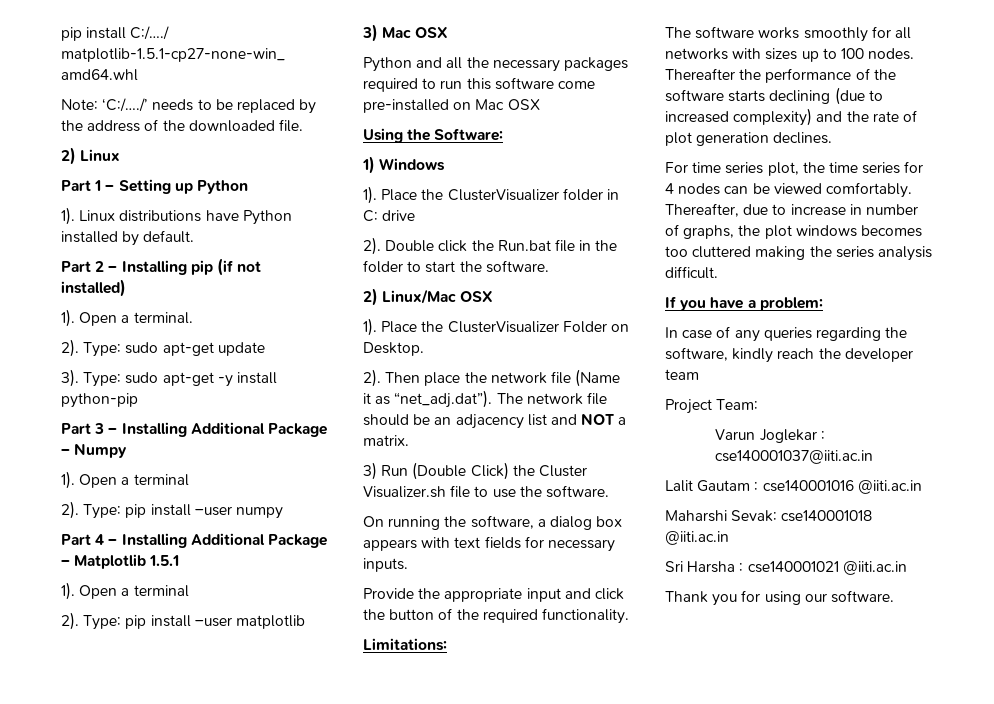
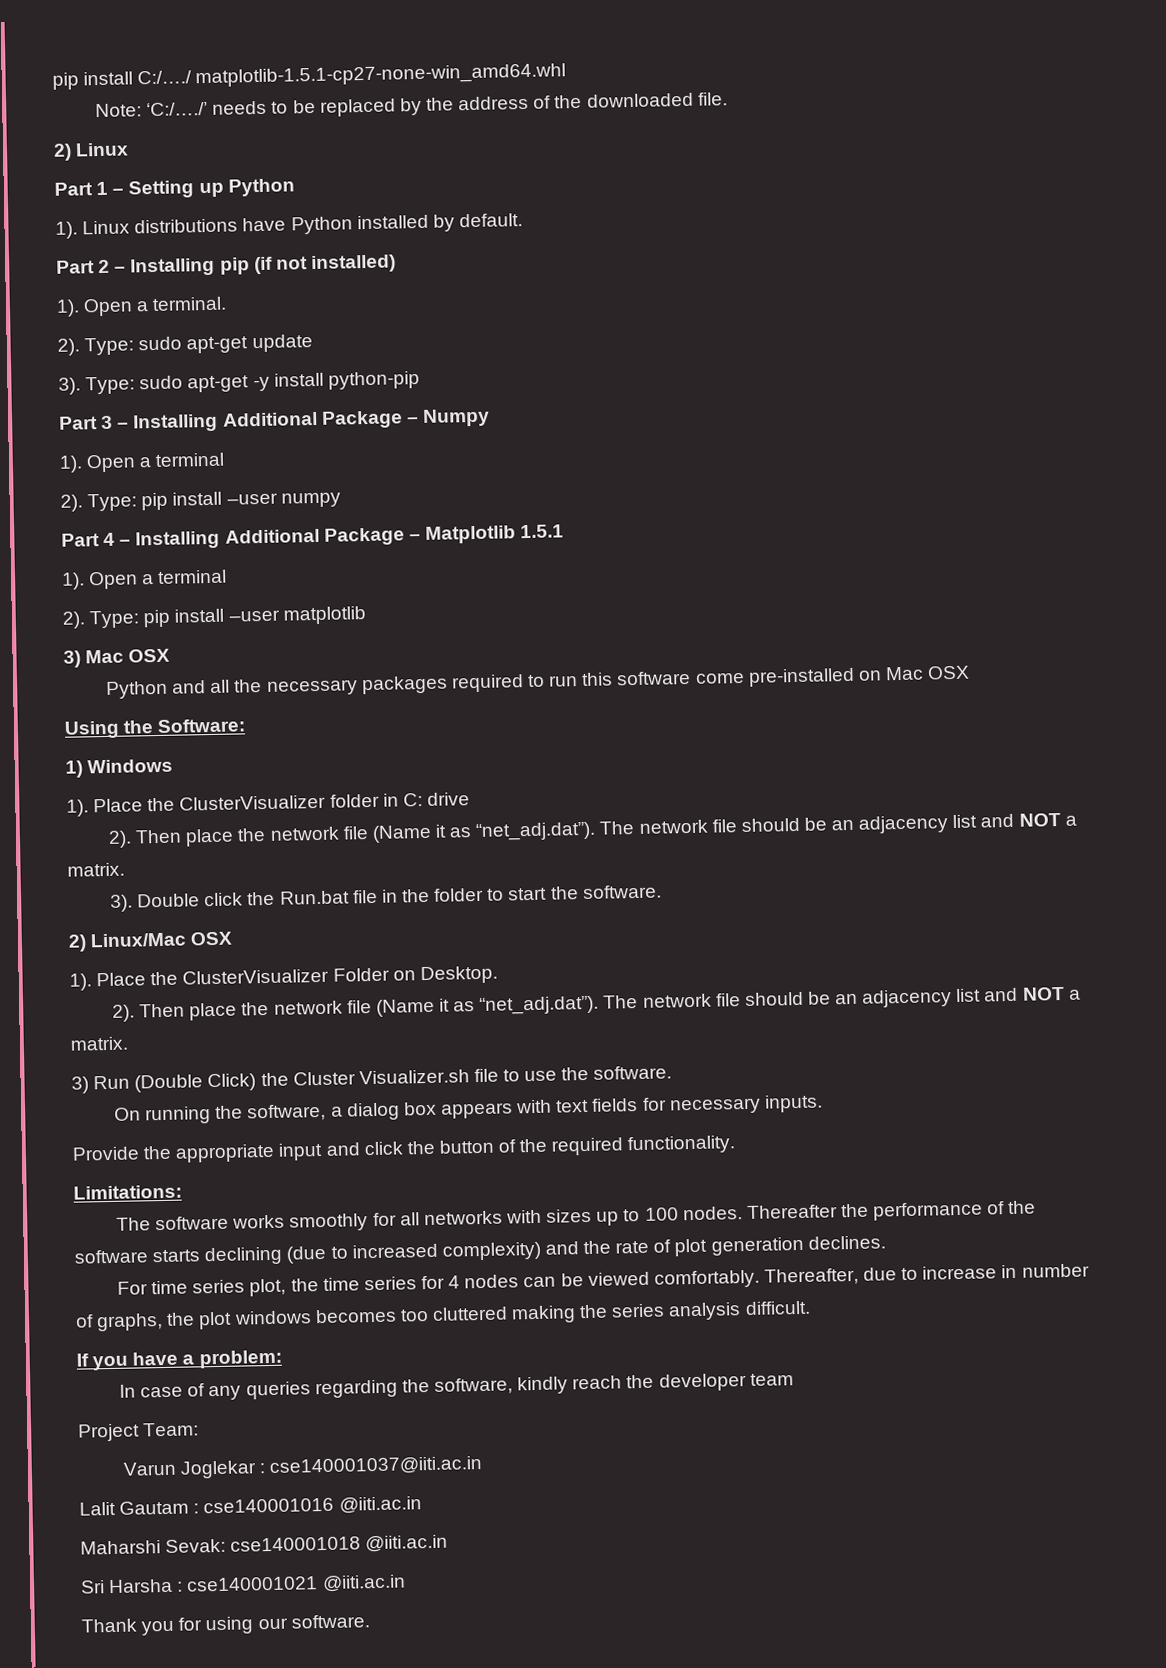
(381, 246) none -> [135,812,1077,847] [67,862,125,877] [110,894,134,912] Then place the network file (Name it as “net_adj.dat”). The network file should be an adjacency list and NOT a matrix. // 3).

